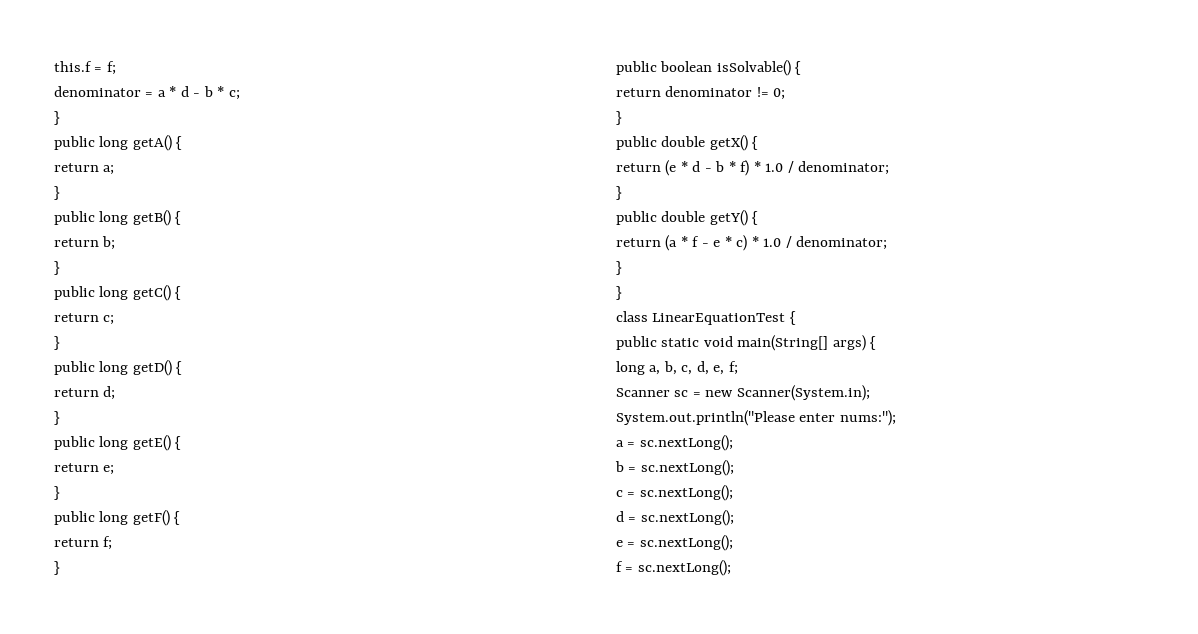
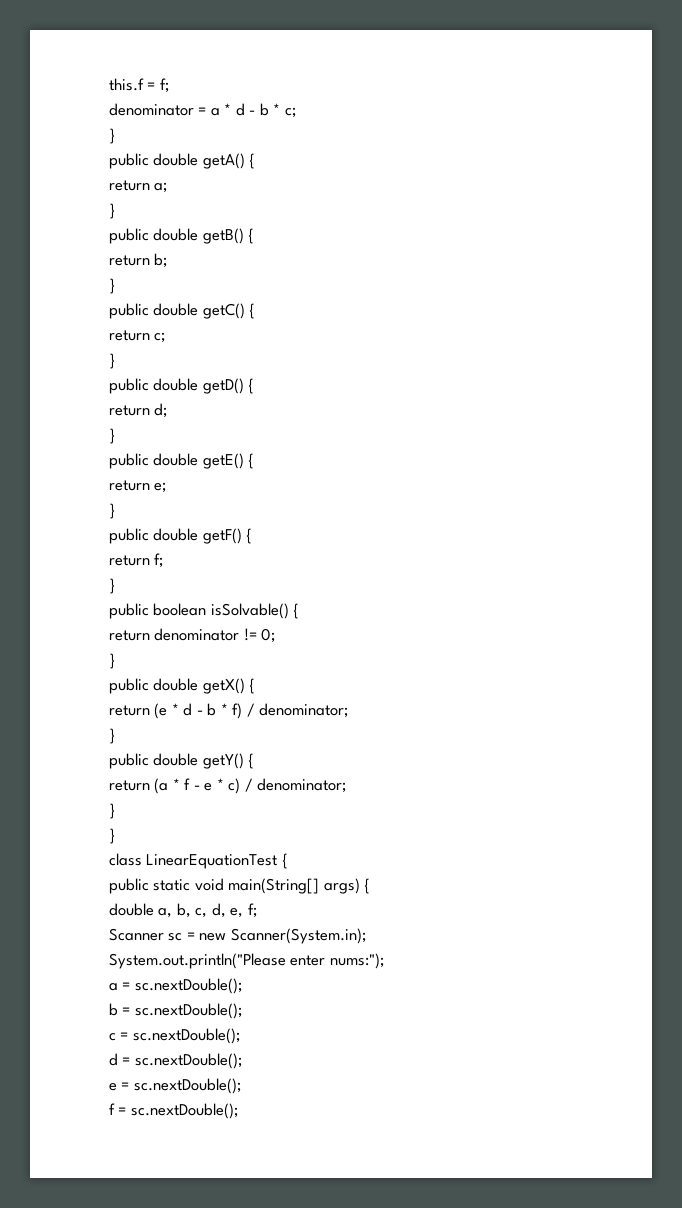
[99,136,129,150] long -> [153,153,199,166] double
[99,211,129,225] long -> [153,228,199,241] double
[99,286,129,300] long -> [153,303,199,316] double
[99,361,129,375] long -> [153,378,199,391] double
[99,436,129,450] long -> [153,453,199,466] double
[99,511,129,525] long -> [153,528,199,541] double
[753,161,784,172] * 1.0 -> (243, 711) none
[751,236,782,247] * 1.0 -> (241, 786) none
[616,361,645,375] long -> [109,903,154,916] double
[639,435,733,451] sc.nextLong(); -> [134,978,242,994] sc.nextDouble();
[640,460,734,476] sc.nextLong(); -> [134,1003,242,1019] sc.nextDouble();
[639,485,733,501] sc.nextLong(); -> [132,1028,240,1044] sc.nextDouble();
[640,510,734,526] sc.nextLong(); -> [134,1053,242,1069] sc.nextDouble();
[639,535,733,551] sc.nextLong(); -> [133,1078,241,1094] sc.nextDouble();
[637,560,731,576] sc.nextLong(); -> [130,1103,238,1119] sc.nextDouble();

